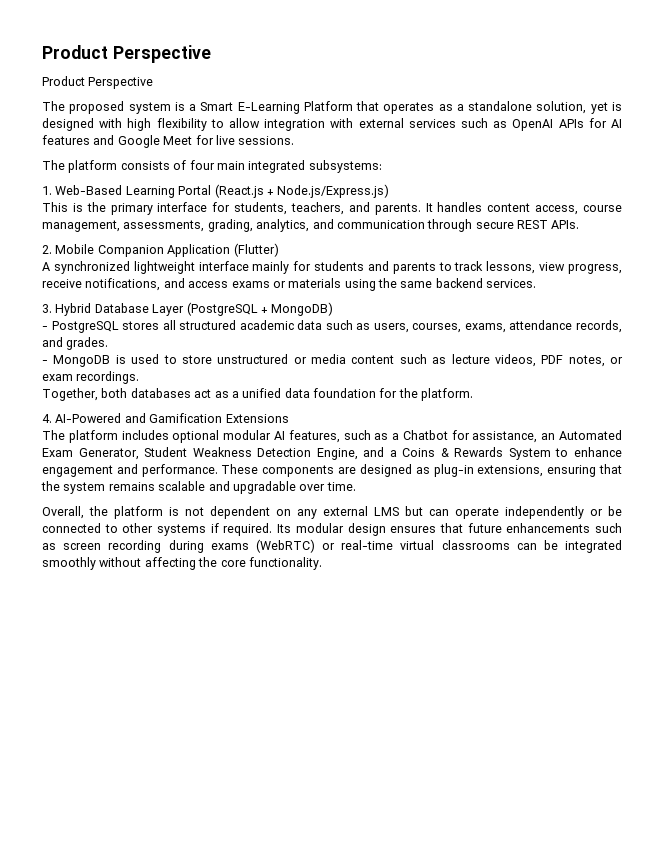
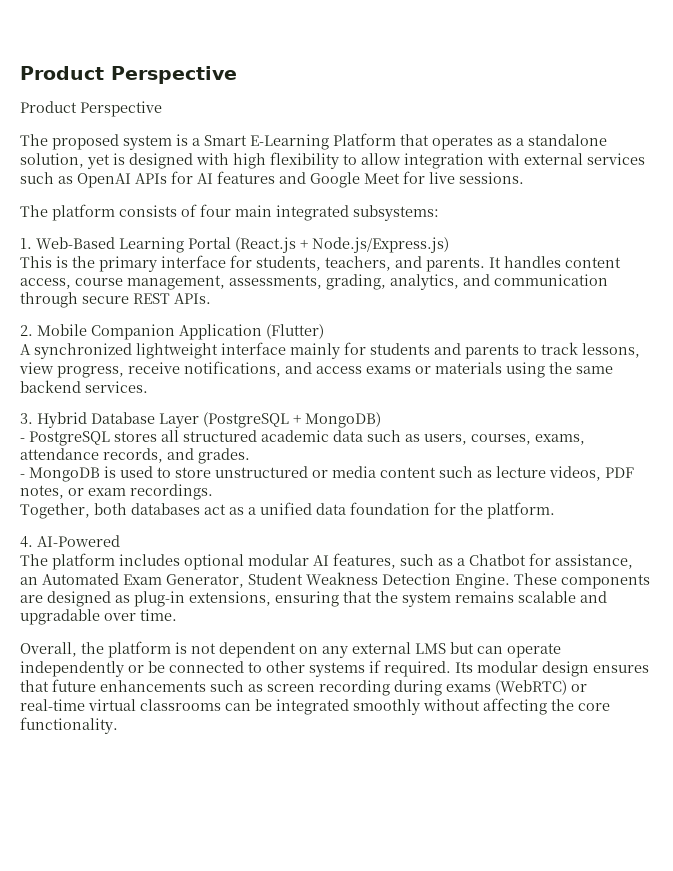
[124,413,289,423] and Gamification Extensions -> (120, 541) none
[316,447,623,460] [42,464,218,477] Engine, and a Coins & Rewards System to enhance engagement and performance. -> [455,573,510,589] Engine.

